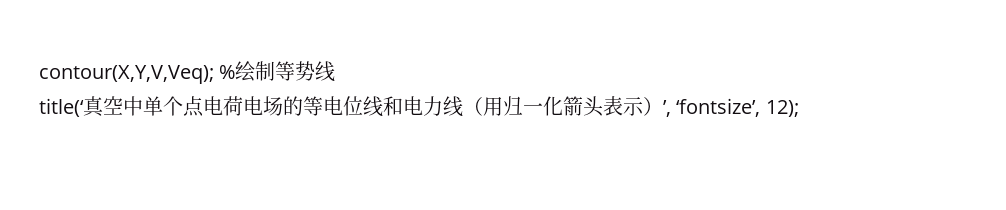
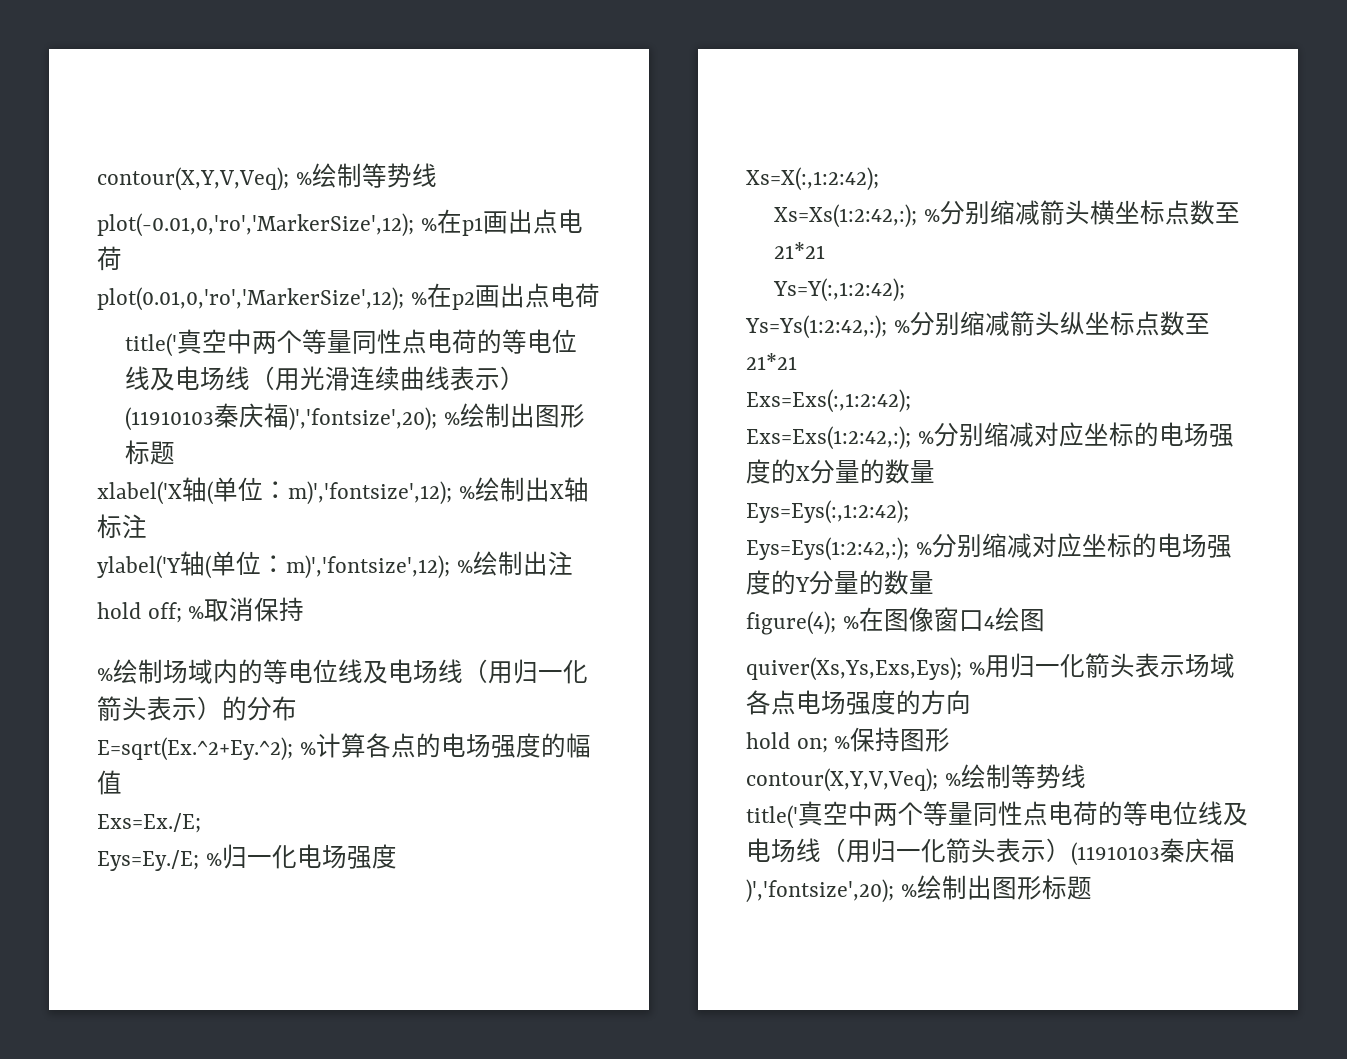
[39,61,336,84] [39,96,799,117] contour(X,Y,V,Veq); %绘制等势线 // title(‘真空中单个点电荷电场的等电位线和电力线（用归一化箭头表示）’, ‘fontsize’, 12); -> [97,163,437,191] [97,209,583,237] [97,246,122,271] [97,283,600,311] [124,329,577,357] [124,366,525,391] [124,403,585,431] [124,440,175,465] [97,477,589,505] [97,514,147,539] [97,551,573,579] [97,597,305,623] [97,659,588,684] [97,696,297,721] [97,733,591,761] [97,770,122,795] [97,813,201,833] [97,844,397,871] [746,167,879,191] [773,200,1240,228] [773,242,825,259] [772,278,905,302] [745,311,1210,339] [746,353,797,370] [746,389,911,413] [746,422,1234,450] [746,459,935,484] [746,500,909,524] [746,533,1232,561] [746,570,934,595] [746,607,1045,635] [746,653,1235,681] [746,690,971,715] [746,727,951,753] [746,764,1086,792] [746,801,1248,829] [746,838,1235,866] [746,875,1092,903] contour(X,Y,V,Veq); %绘制等势线 // plot(-0.01,0,'ro','MarkerSize',12); %在p1画出点电荷 // plot(0.01,0,'ro','MarkerSize',12); %在p2画出点电荷 // title('真空中两个等量同性点电荷的等电位线及电场线（用光滑连续曲线表示）(11910103秦庆福)','fontsize',20); %绘制出图形标题 // xlabel('X轴(单位：m)','fontsize',12); %绘制出X轴标注 // ylabel('Y轴(单位：m)','fontsize',12); %绘制出注 // hold off; %取消保持 // %绘制场域内的等电位线及电场线（用归一化箭头表示）的分布 // E=sqrt(Ex.^2+Ey.^2); %计算各点的电场强度的幅值 // Exs=Ex./E; // Eys=Ey./E; %归一化电场强度 // Xs=X(:,1:2:42); // Xs=Xs(1:2:42,:); %分别缩减箭头横坐标点数至21*21 // Ys=Y(:,1:2:42); // Ys=Ys(1:2:42,:); %分别缩减箭头纵坐标点数至21*21 // Exs=Exs(:,1:2:42); // Exs=Exs(1:2:42,:); %分别缩减对应坐标的电场强度的X分量的数量 // Eys=Eys(:,1:2:42); // Eys=Eys(1:2:42,:); %分别缩减对应坐标的电场强度的Y分量的数量 // figure(4); %在图像窗口4绘图 // quiver(Xs,Ys,Exs,Eys); %用归一化箭头表示场域各点电场强度的方向 // hold on; %保持图形 // contour(X,Y,V,Veq); %绘制等势线 // title('真空中两个等量同性点电荷的等电位线及电场线（用归一化箭头表示）(11910103秦庆福)','fontsize',20); %绘制出图形标题

